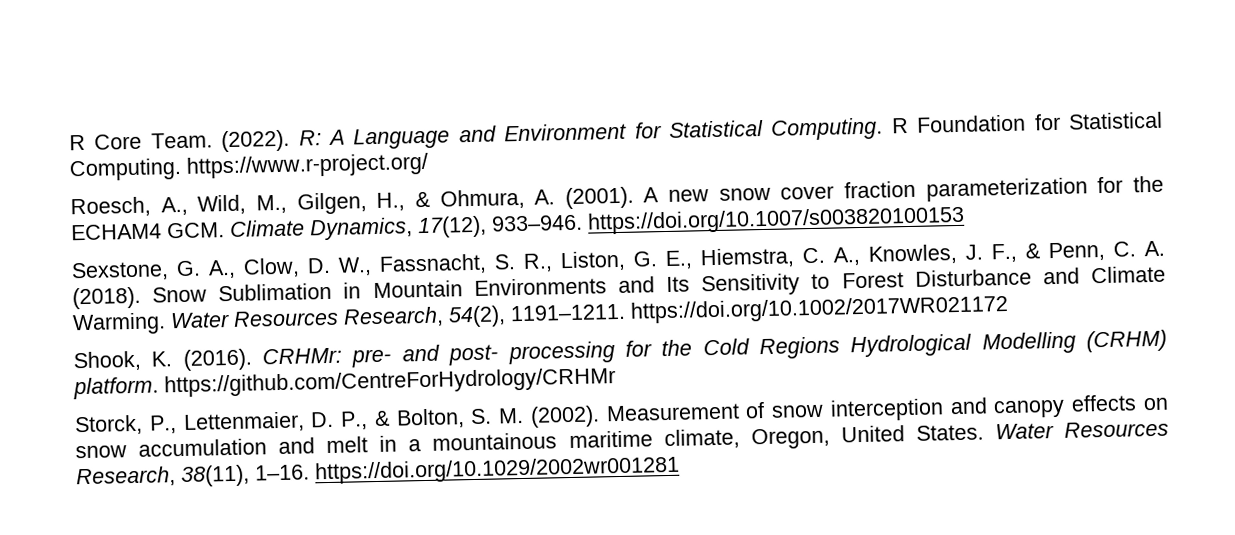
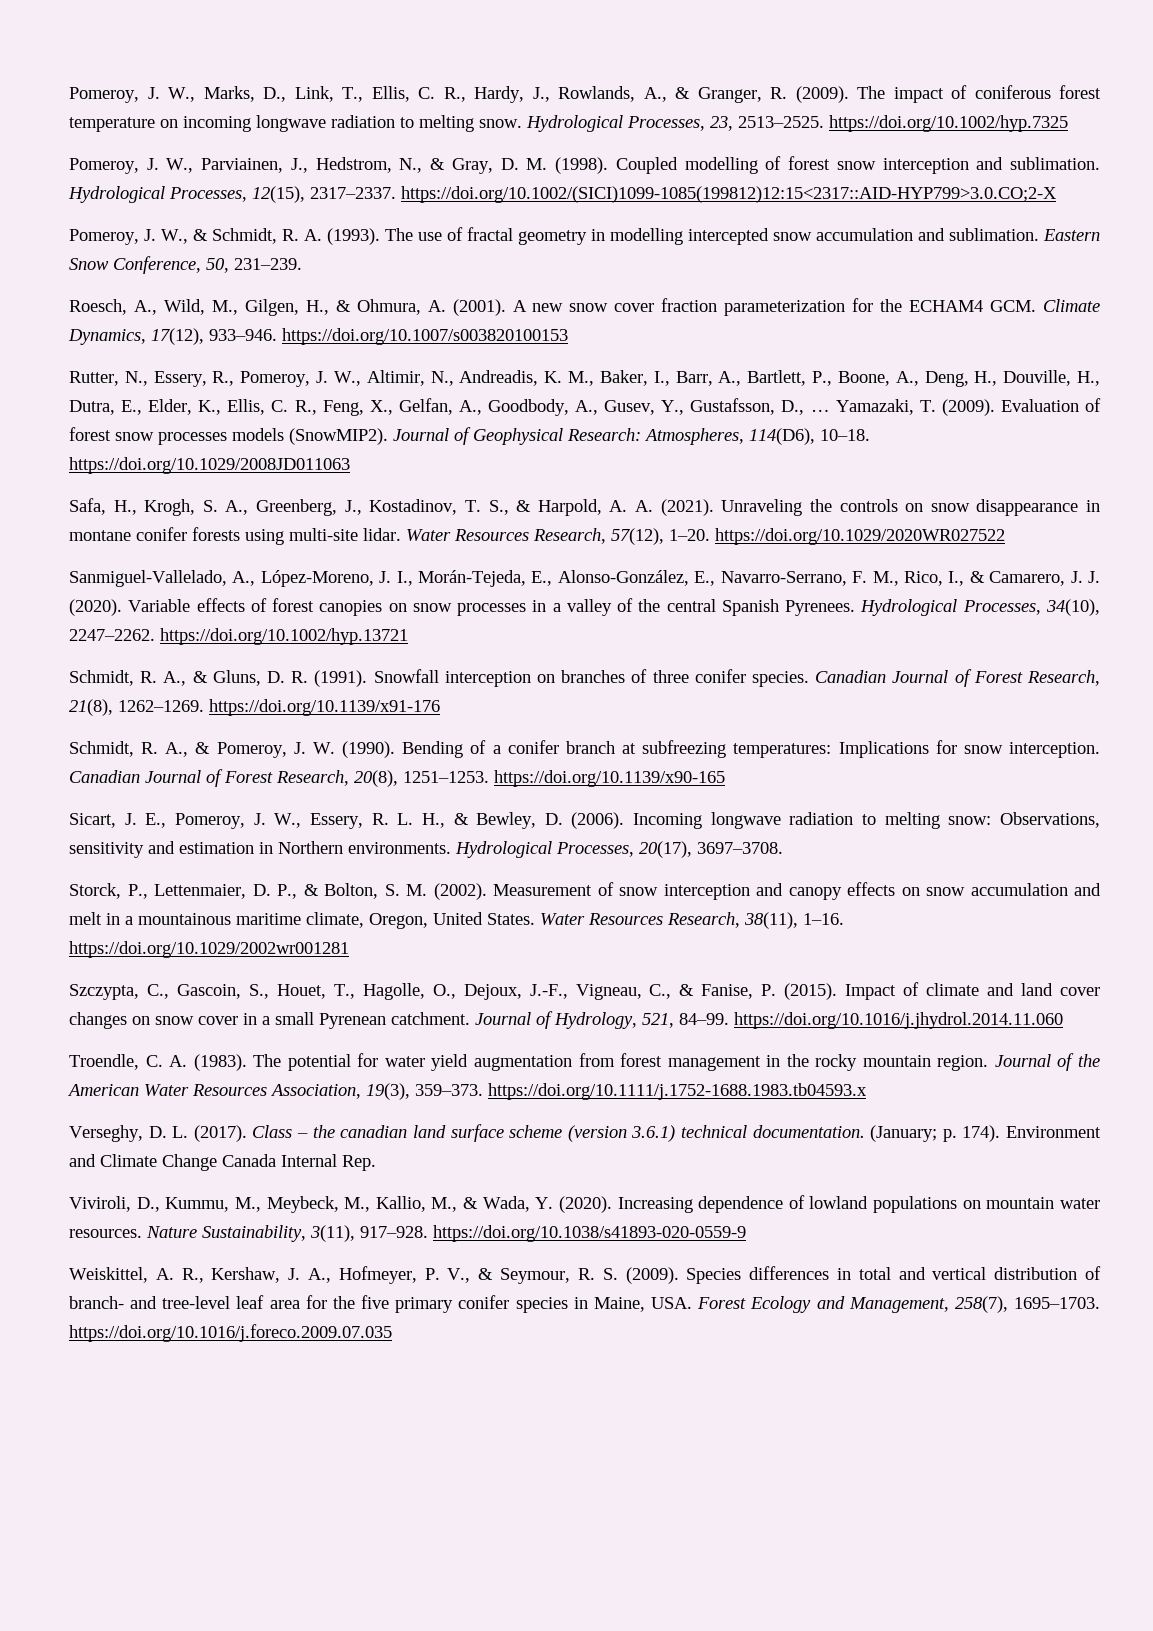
[69,111,1163,153] [69,152,429,182] R Core Team. (2022). R: A Language and Environment for Statistical Computing. R Foundation for Statistical Computing. https://www.r-project.org/ -> [69,85,1101,103] [69,115,1068,132] [69,156,1100,174] [68,186,1057,203] [69,227,1100,245] [69,256,302,274] Pomeroy, J. W., Marks, D., Link, T., Ellis, C. R., Hardy, J., Rowlands, A., & Granger, R. (2009). The impact of coniferous forest temperature on incoming longwave radiation to melting snow. Hydrological Processes, 23, 2513–2525. https://doi.org/10.1002/hyp.7325 // Pomeroy, J. W., Parviainen, J., Hedstrom, N., & Gray, D. M. (1998). Coupled modelling of forest snow interception and sublimation. Hydrological Processes, 12(15), 2317–2337. https://doi.org/10.1002/(SICI)1099-1085(199812)12:15<2317::AID-HYP799>3.0.CO;2-X // Pomeroy, J. W., & Schmidt, R. A. (1993). The use of fractal geometry in modelling intercepted snow accumulation and sublimation. Eastern Snow Conference, 50, 231–239.
[71,240,1165,282] [72,265,1167,310] [72,294,1009,336] [73,329,1167,372] [73,367,616,400] Sexstone, G. A., Clow, D. W., Fassnacht, S. R., Liston, G. E., Hiemstra, C. A., Knowles, J. F., & Penn, C. A. (2018). Snow Sublimation in Mountain Environments and Its Sensitivity to Forest Disturbance and Climate Warming. Water Resources Research, 54(2), 1191–1211. https://doi.org/10.1002/2017WR021172 // Shook, K. (2016). CRHMr: pre- and post- processing for the Cold Regions Hydrological Modelling (CRHM) platform. https://github.com/CentreForHydrology/CRHMr -> [69,370,1101,387] [69,398,1102,416] [69,427,870,445] [69,457,350,474] [69,498,1100,516] [69,527,1005,545] [69,570,1100,587] [69,598,1101,616] [69,628,408,645] [69,669,1101,687] [69,699,440,716] [69,740,1100,758] [69,769,725,787] [69,812,1100,829] [69,841,783,858] Rutter, N., Essery, R., Pomeroy, J. W., Altimir, N., Andreadis, K. M., Baker, I., Barr, A., Bartlett, P., Boone, A., Deng, H., Douville, H., Dutra, E., Elder, K., Ellis, C. R., Feng, X., Gelfan, A., Goodbody, A., Gusev, Y., Gustafsson, D., … Yamazaki, T. (2009). Evaluation of forest snow processes models (SnowMIP2). Journal of Geophysical Research: Atmospheres, 114(D6), 10–18. https://doi.org/10.1029/2008JD011063 // Safa, H., Krogh, S. A., Greenberg, J., Kostadinov, T. S., & Harpold, A. A. (2021). Unraveling the controls on snow disappearance in montane conifer forests using multi-site lidar. Water Resources Research, 57(12), 1–20. https://doi.org/10.1029/2020WR027522 // Sanmiguel-Vallelado, A., López-Moreno, J. I., Morán-Tejeda, E., Alonso-González, E., Navarro-Serrano, F. M., Rico, I., & Camarero, J. J. (2020). Variable effects of forest canopies on snow processes in a valley of the central Spanish Pyrenees. Hydrological Processes, 34(10), 2247–2262. https://doi.org/10.1002/hyp.13721 // Schmidt, R. A., & Gluns, D. R. (1991). Snowfall interception on branches of three conifer species. Canadian Journal of Forest Research, 21(8), 1262–1269. https://doi.org/10.1139/x91-176 // Schmidt, R. A., & Pomeroy, J. W. (1990). Bending of a conifer branch at subfreezing temperatures: Implications for snow interception. Canadian Journal of Forest Research, 20(8), 1251–1253. https://doi.org/10.1139/x90-165 // Sicart, J. E., Pomeroy, J. W., Essery, R. L. H., & Bewley, D. (2006). Incoming longwave radiation to melting snow: Observations, sensitivity and estimation in Northern environments. Hydrological Processes, 20(17), 3697–3708.
(680, 470) none -> [69,982,1101,1000] [69,1011,1063,1029] [69,1053,1100,1071] [67,1083,867,1100] [69,1124,1101,1142] [69,1154,376,1171] [69,1195,1101,1213] [69,1225,746,1242] [69,1266,1102,1284] [69,1295,1100,1313] [69,1324,392,1342] // Szczypta, C., Gascoin, S., Houet, T., Hagolle, O., Dejoux, J.-F., Vigneau, C., & Fanise, P. (2015). Impact of climate and land cover changes on snow cover in a small Pyrenean catchment. Journal of Hydrology, 521, 84–99. https://doi.org/10.1016/j.jhydrol.2014.11.060 // Troendle, C. A. (1983). The potential for water yield augmentation from forest management in the rocky mountain region. Journal of the American Water Resources Association, 19(3), 359–373. https://doi.org/10.1111/j.1752-1688.1983.tb04593.x // Verseghy, D. L. (2017). Class – the canadian land surface scheme (version 3.6.1) technical documentation. (January; p. 174). Environment and Climate Change Canada Internal Rep. // Viviroli, D., Kummu, M., Meybeck, M., Kallio, M., & Wada, Y. (2020). Increasing dependence of lowland populations on mountain water resources. Nature Sustainability, 3(11), 917–928. https://doi.org/10.1038/s41893-020-0559-9 // Weiskittel, A. R., Kershaw, J. A., Hofmeyer, P. V., & Seymour, R. S. (2009). Species differences in total and vertical distribution of branch- and tree-level leaf area for the five primary conifer species in Maine, USA. Forest Ecology and Management, 258(7), 1695–1703. https://doi.org/10.1016/j.foreco.2009.07.035

